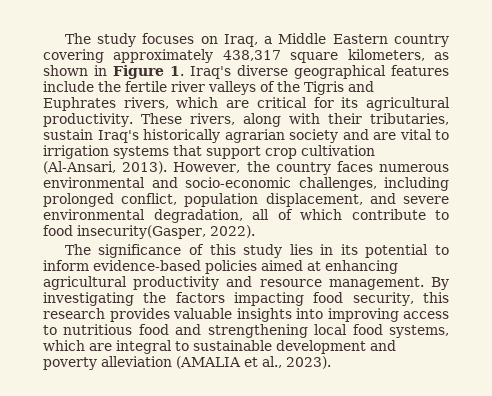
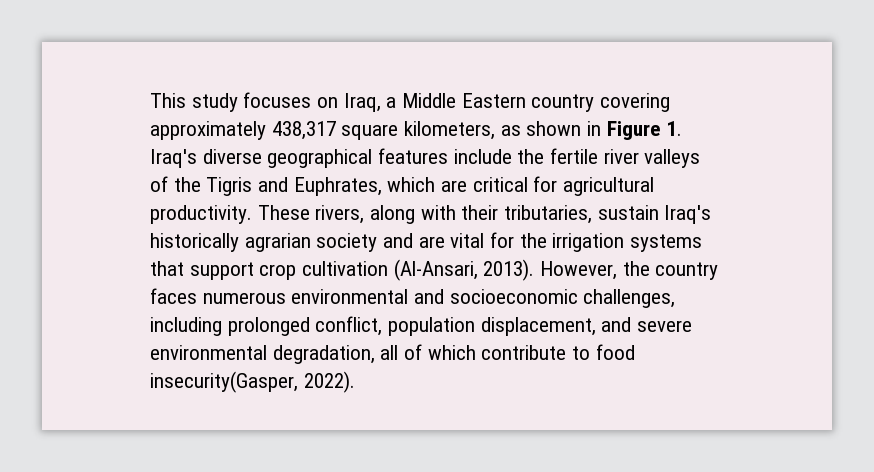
[64,33,91,44] The -> [150,93,186,108] This
[43,97,169,111] Euphrates rivers, -> [293,177,382,196] Euphrates,
[341,97,359,108] its -> (558, 184) none
[435,130,449,140] to -> [490,232,547,248] for the
[185,177,291,188] socio-economic -> [449,289,578,304] socioeconomic
[64,244,449,258] [43,260,398,274] [43,276,449,290] [43,292,449,306] [43,308,449,322] [43,324,449,338] [43,340,396,354] [43,356,331,370] // The significance of this study lies in its potential to inform evidence-based policies aimed at enhancing agricultural productivity and resource management. By investigating the factors impacting food security, this research provides valuable insights into improving access to nutritious food and strengthening local food systems, which are integral to sustainable development and poverty alleviation (AMALIA et al., 2023). -> (355, 382) none

